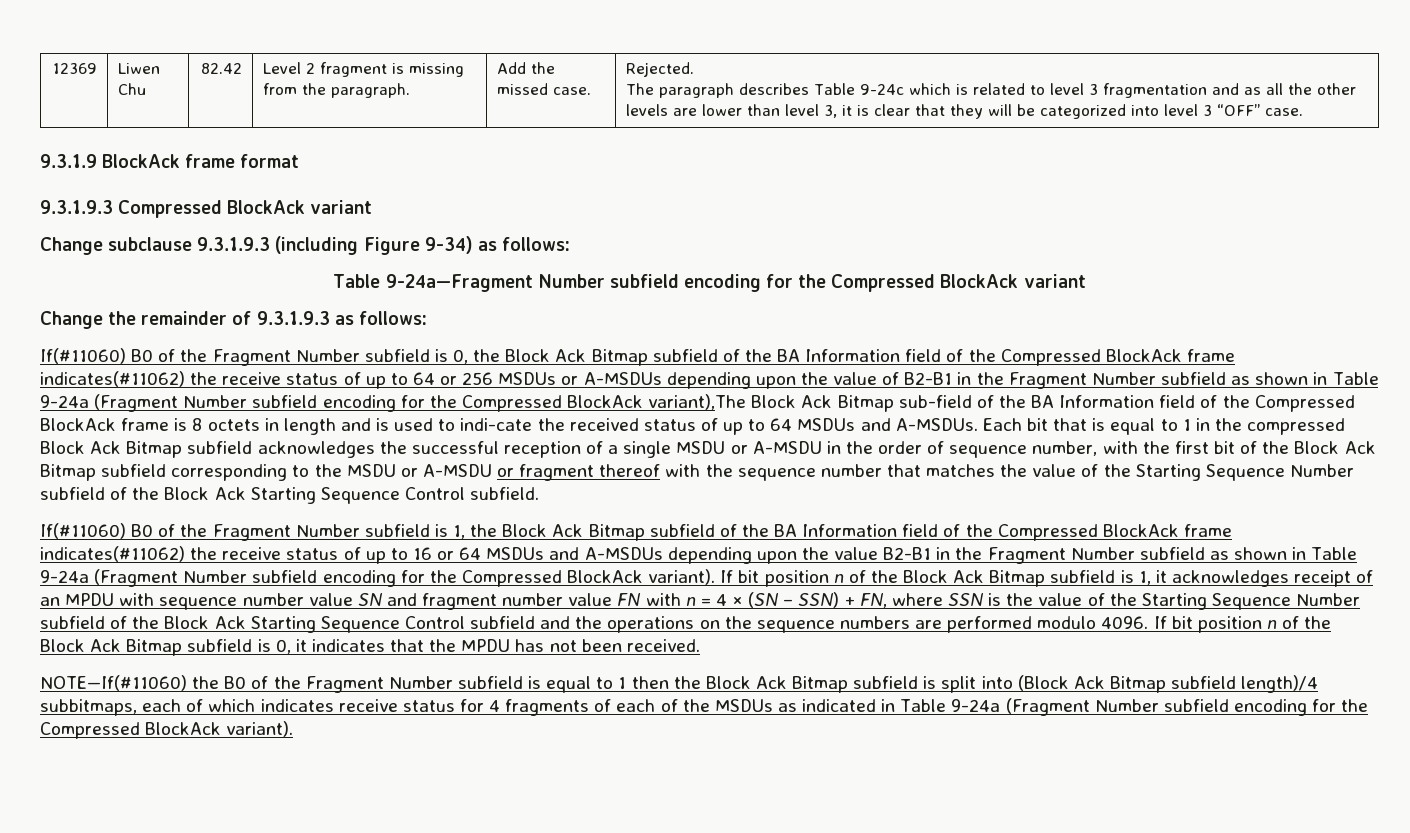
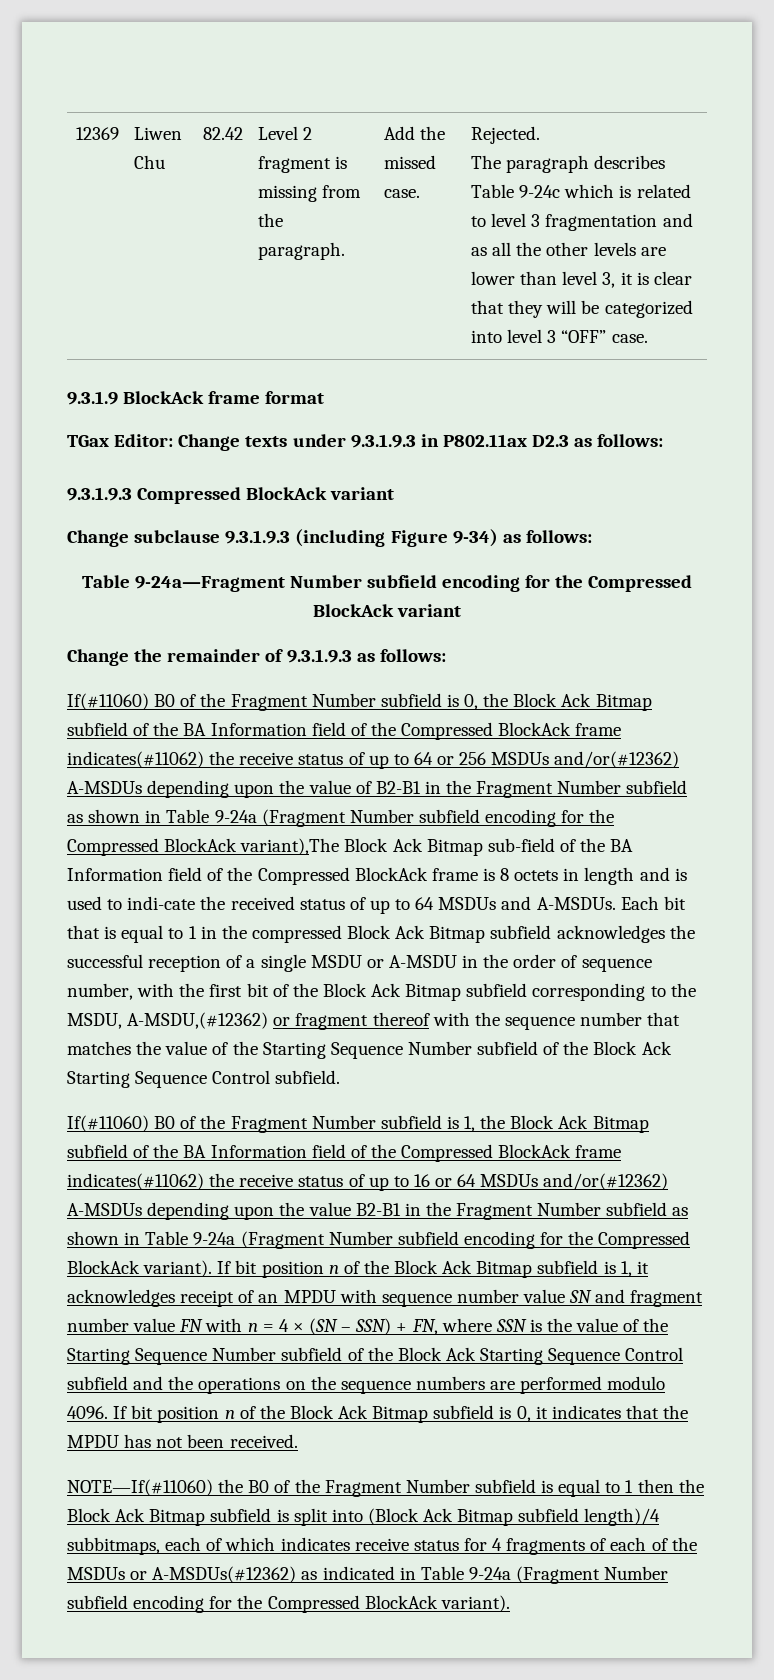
(300, 161) none -> [67,434,664,451] // TGax Editor: Change texts under 9.3.1.9.3 in P802.11ax D2.3 as follows:
[561,376,579,385] or -> [554,751,680,768] and/or(#12362)
[346,464,492,477] MSDU or A-MSDU -> [67,1012,269,1029] MSDU, A-MSDU,(#12362)
[549,547,580,560] and -> [543,1173,669,1190] and/or(#12362)
(773, 705) none -> [130,1566,297,1583] or A-MSDUs(#12362)

